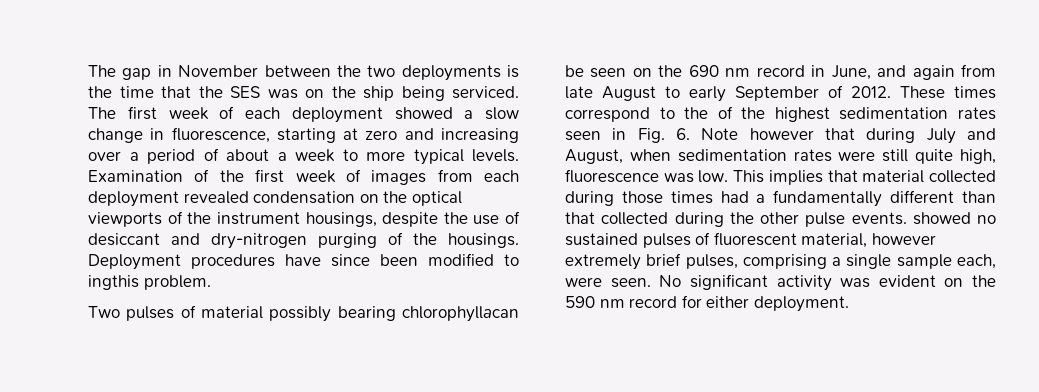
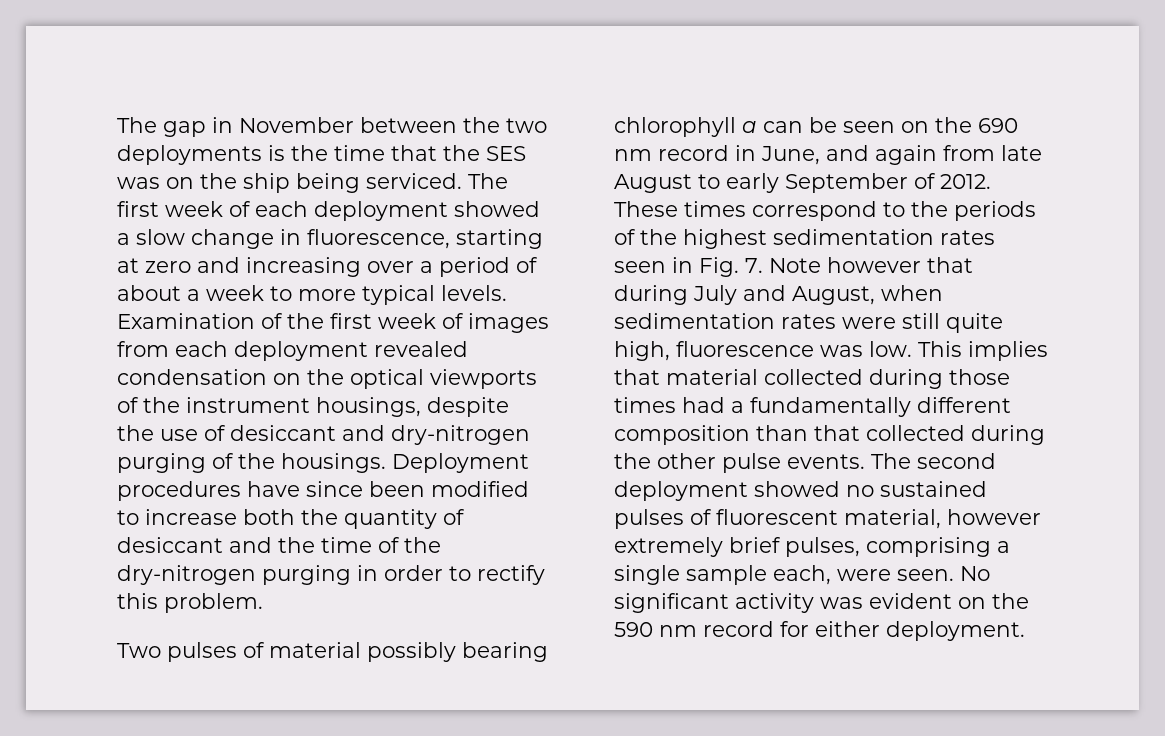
[88,275,139,290] ingthis -> [145,509,465,529] [117,537,441,553] [117,565,545,585] [117,593,158,609] increase both the quantity of desiccant and the time of the dry-nitrogen purging in order to rectify this
[402,306,519,322] chlorophyllacan -> [614,117,803,137] chlorophyll a can
(709, 113) none -> [954,201,1036,221] periods
[676,128,690,140] 6. -> [745,258,763,273] 7.
(955, 196) none -> [614,425,750,445] composition
(907, 218) none -> [871,453,996,469] [614,481,748,501] The second deployment

